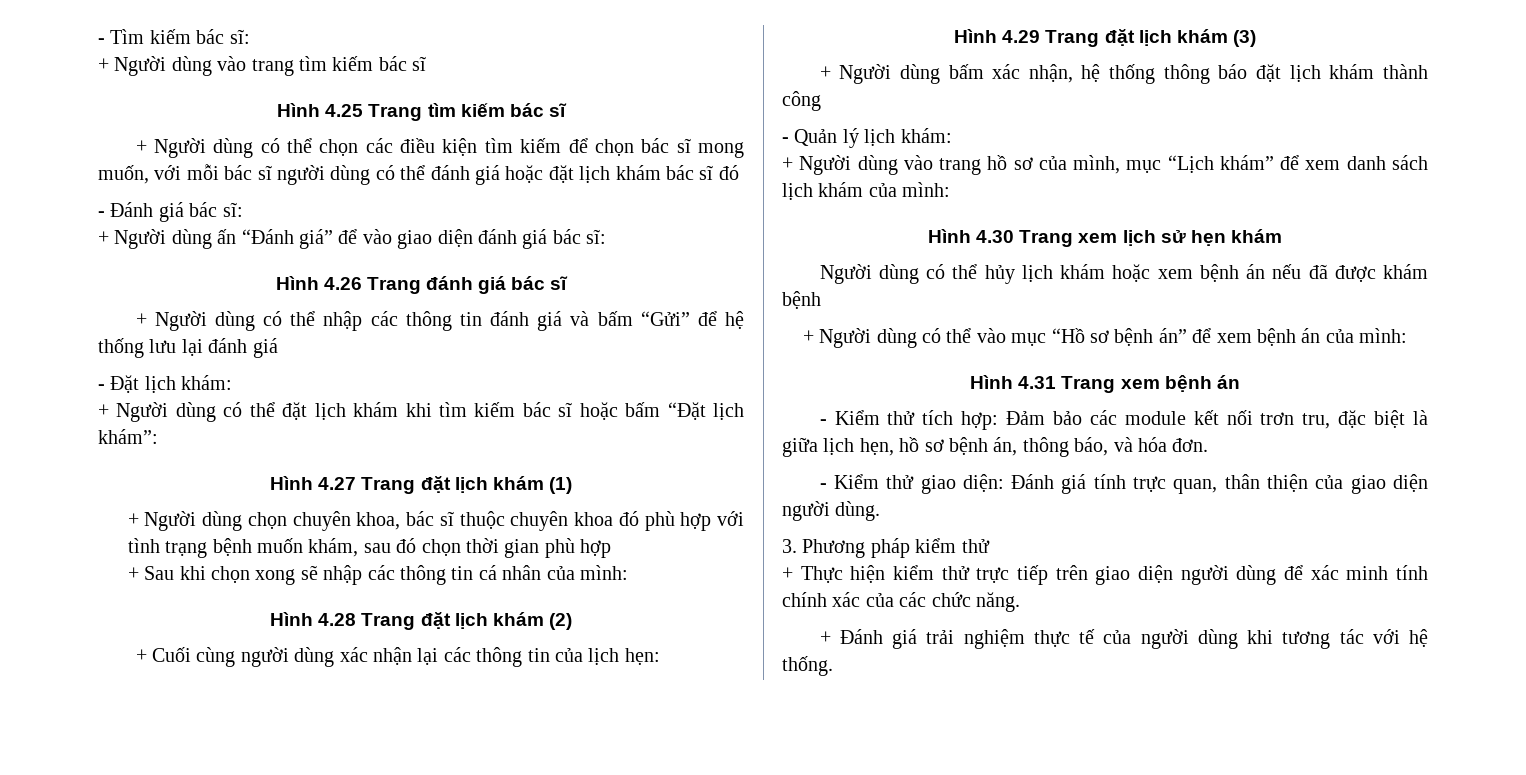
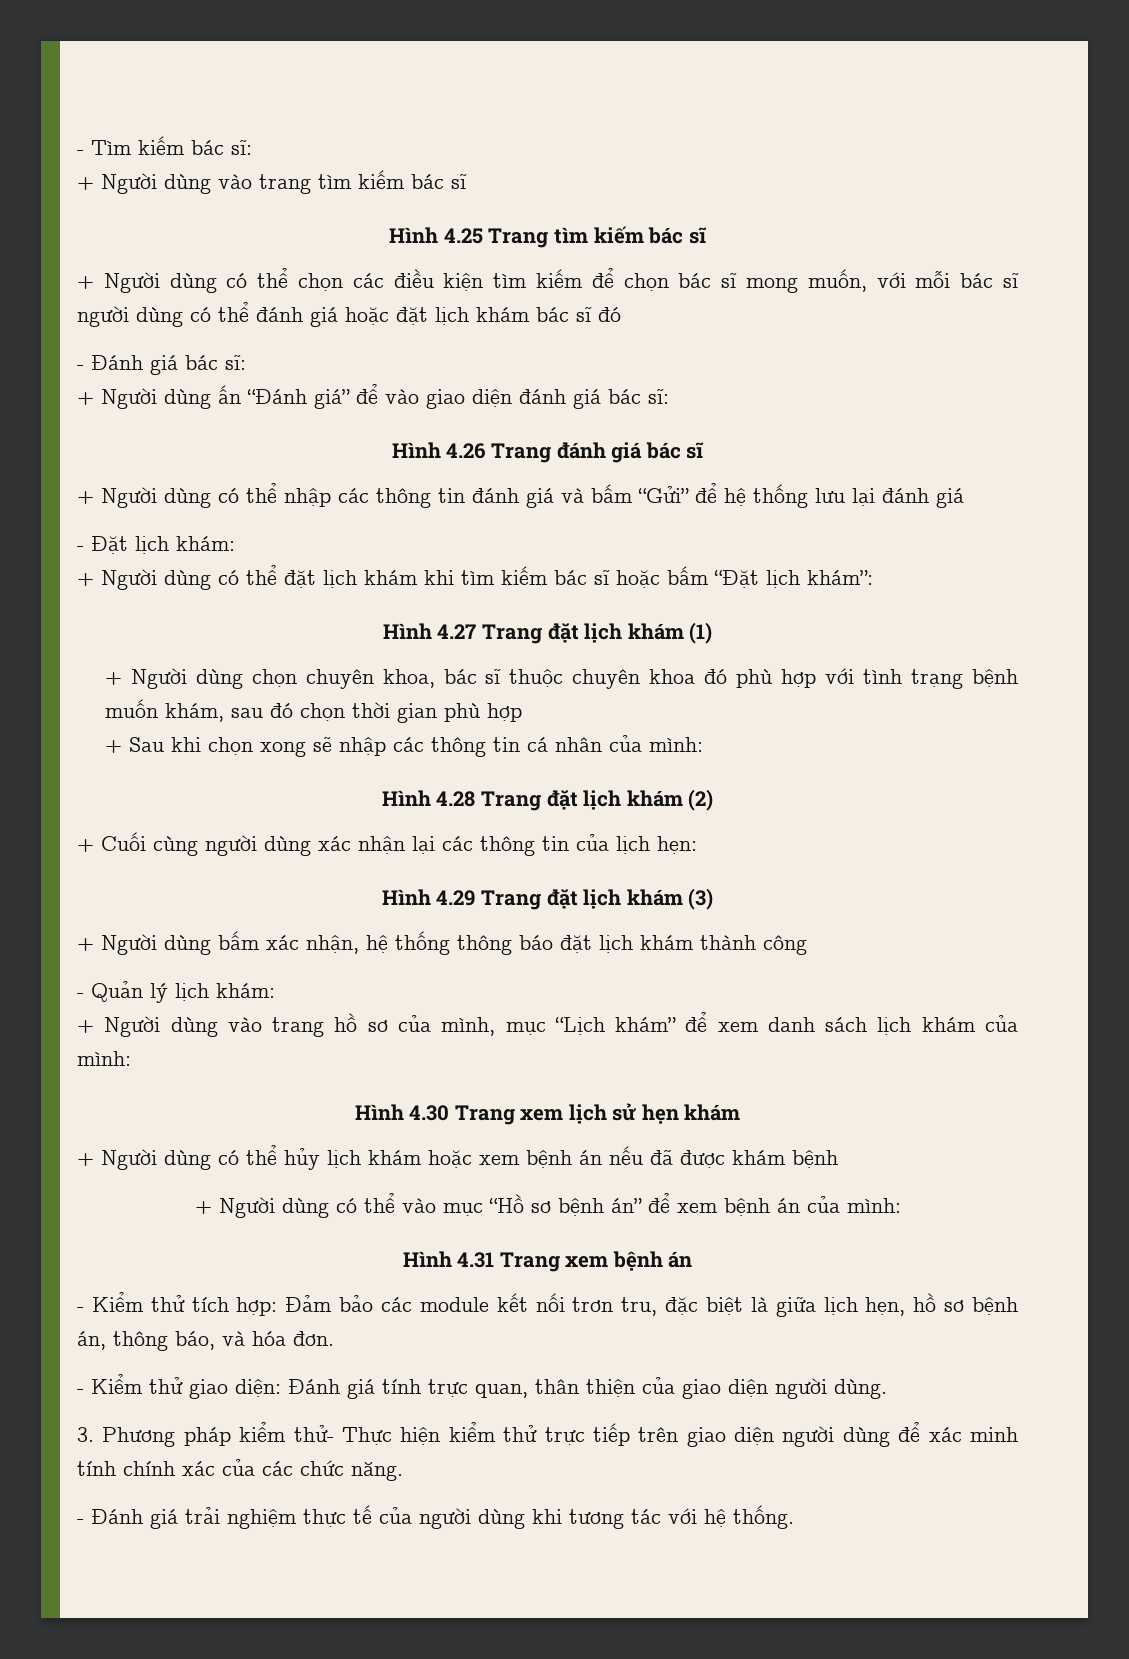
(1282, 236) none -> [77,1153,94,1166] +
[961,539,990,553] [782,567,793,580] thử // + -> [293,1425,334,1442] thử-
[819,631,831,644] + -> [77,1519,84,1524] -

